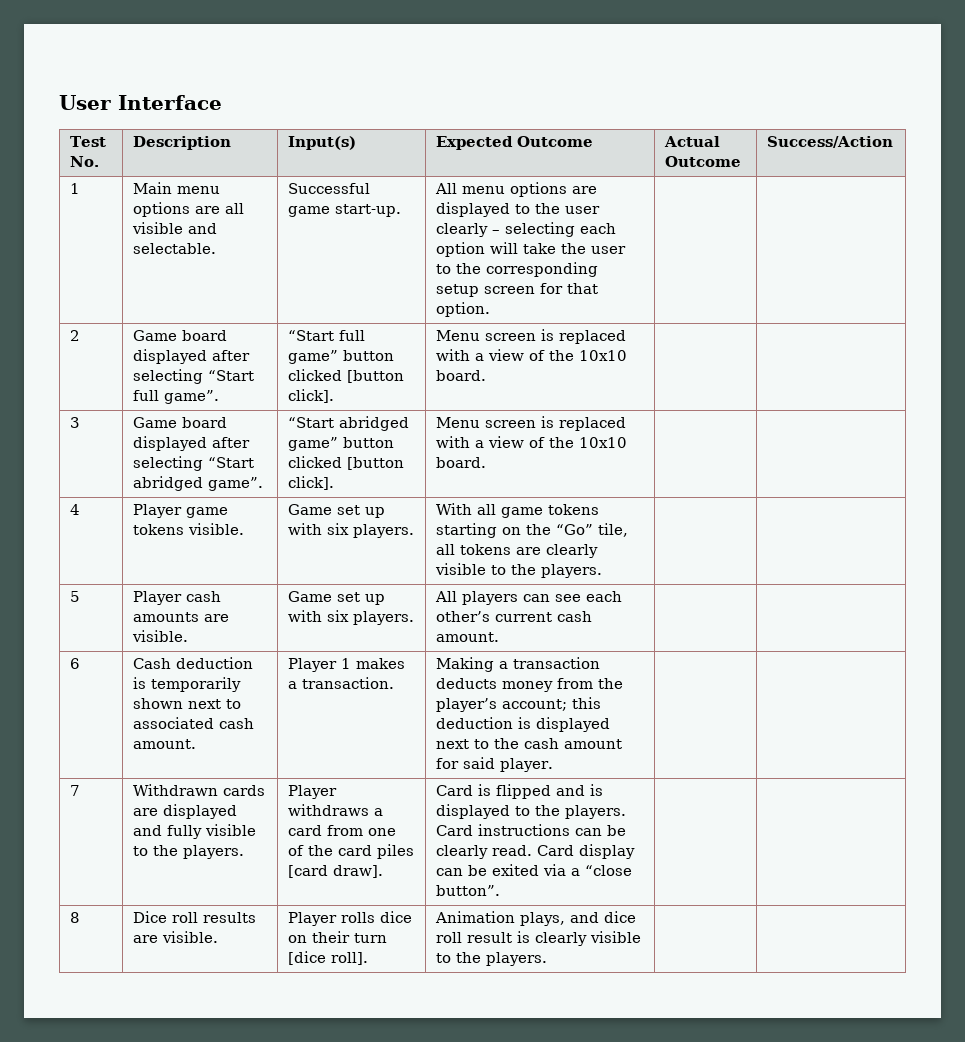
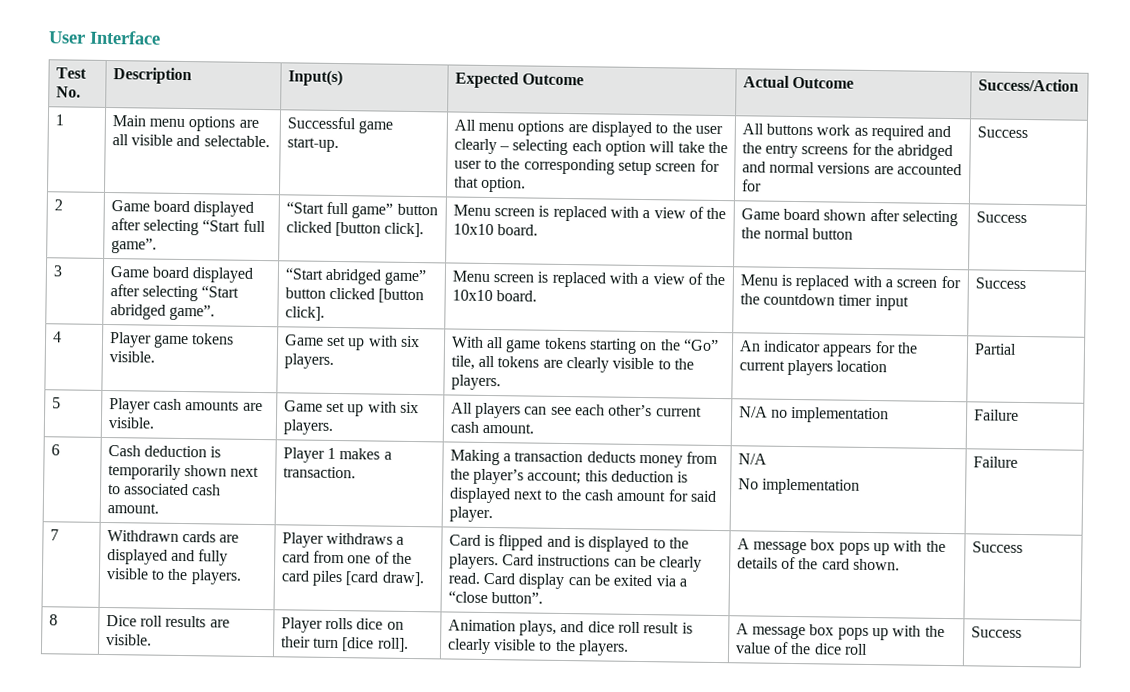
(490, 309) | -> [741,123,952,141] [741,142,954,161] [741,161,962,176] [741,179,762,192] [976,126,1028,139] All buttons work as required and the entry screens for the abridged and normal versions are accounted for | Success
(486, 375) | -> [740,208,958,227] [740,227,854,240] [975,211,1027,224] Game board shown after selecting the normal button | Success
(486, 462) | -> [739,274,961,291] [739,293,909,311] [974,277,1026,290] Menu is replaced with a screen for the countdown timer input | Success
(602, 571) | -> [738,340,918,358] [738,359,888,376] [973,343,1017,355] An indicator appears for the current players location | Partial
(499, 637) | -> [738,406,890,424] [973,409,1019,421] N/A no implementation | Failure
(553, 765) | -> [737,453,767,465] [737,478,860,495] [972,456,1018,468] N/A // No implementation | Failure
(500, 890) | -> [736,538,946,556] [736,556,900,571] [971,541,1023,554] A message box pops up with the details of the card shown. | Success
(547, 959) | -> [735,623,945,641] [734,641,868,655] [970,626,1022,638] A message box pops up with the value of the dice roll | Success

